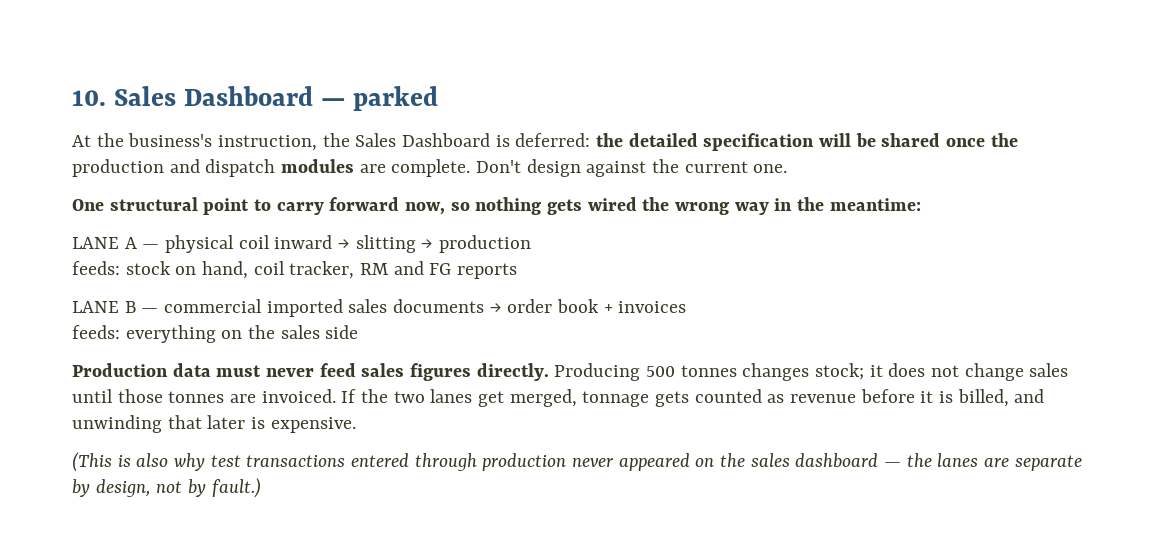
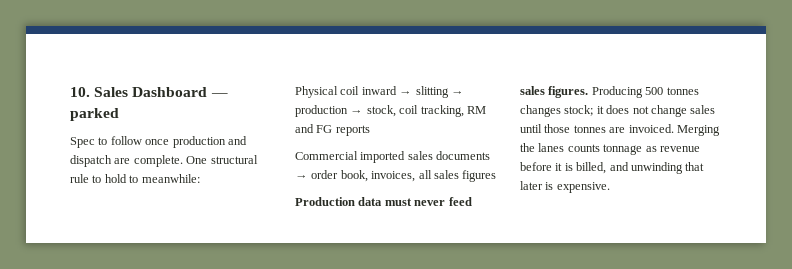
[72,133,1018,151] At the business's instruction, the Sales Dashboard is deferred: the detailed specification will be shared once the -> [70,136,170,148] Spec to follow once
[281,159,355,173] modules -> (112, 161) none
[476,159,788,177] [72,197,921,215] [72,235,235,253] Don't design against the current one. // One structural point to carry forward now, so nothing gets wired the wrong way in the meantime: // LANE A — physical -> [186,155,258,164] [70,174,200,183] [295,86,338,98] One structural rule to hold to meanwhile: // Physical
[72,261,355,279] // feeds: stock on hand, coil tracker, -> [350,105,464,117] → stock, coil tracking,
[72,299,263,313] LANE B — commercial -> [295,151,358,160] Commercial
[557,299,687,313] [72,325,359,343] book + invoices // feeds: everything on the sales side -> [340,170,497,182] book, invoices, all sales figures
[410,363,549,381] figures directly. -> [548,86,589,98] figures.
[341,389,762,407] If the two lanes get merged, tonnage gets counted -> [676,125,720,136] [520,143,643,155] Merging the lanes counts tonnage
[72,452,1082,472] [72,478,261,498] // (This is also why test transactions entered through production never appeared on the sales dashboard — the lanes are separate by design, not by fault.) -> (610, 187) none

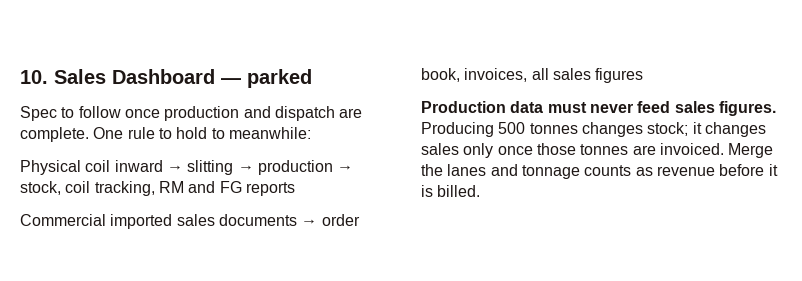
[210,155,258,164] structural -> (124, 133) none
[606,105,716,117] [520,124,542,133] does not change sales until -> [704,122,766,137] [421,143,533,158] changes sales only once
[676,125,720,136] Merging -> [728,143,774,158] Merge
[567,144,643,155] counts tonnage -> [490,164,632,179] and tonnage counts
[576,162,705,174] [520,181,610,193] billed, and unwinding that later is expensive. -> [437,185,481,197] billed.

